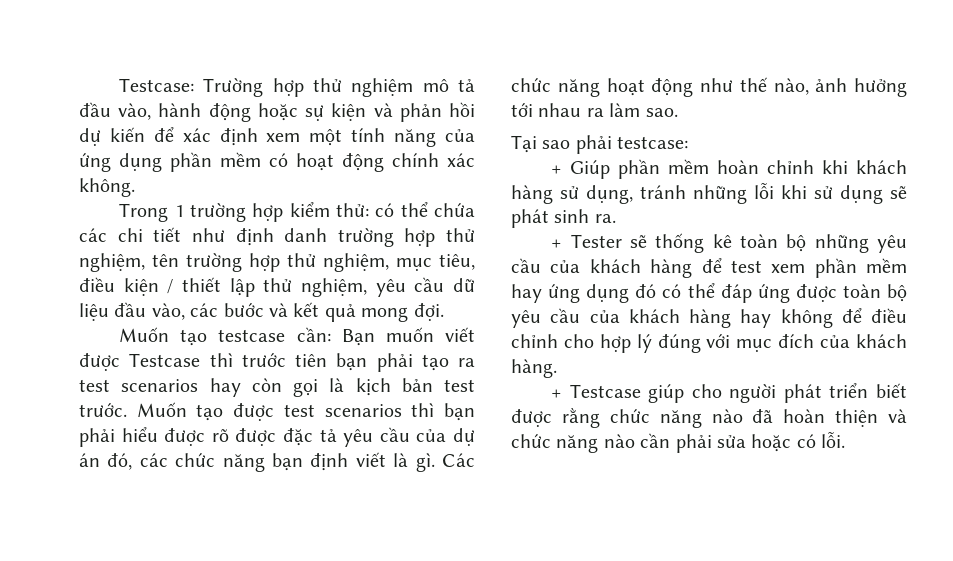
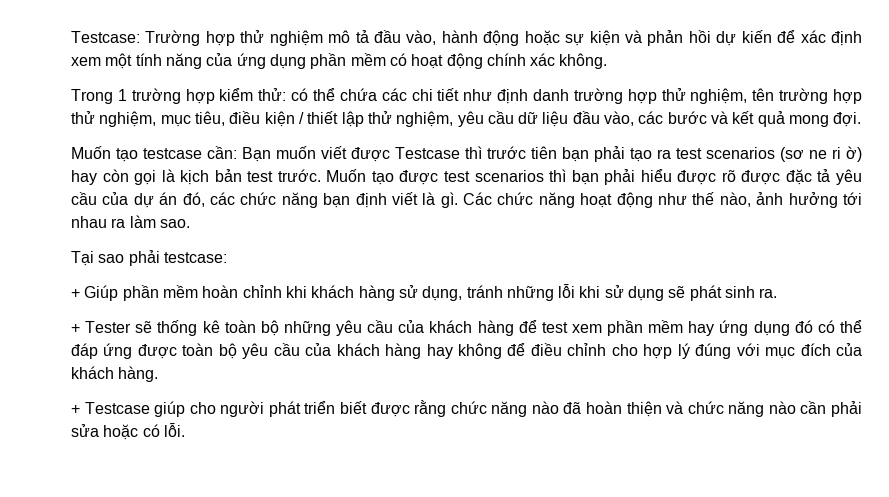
(199, 385) none -> [780,146,862,162] (sơ ne ri ờ)

